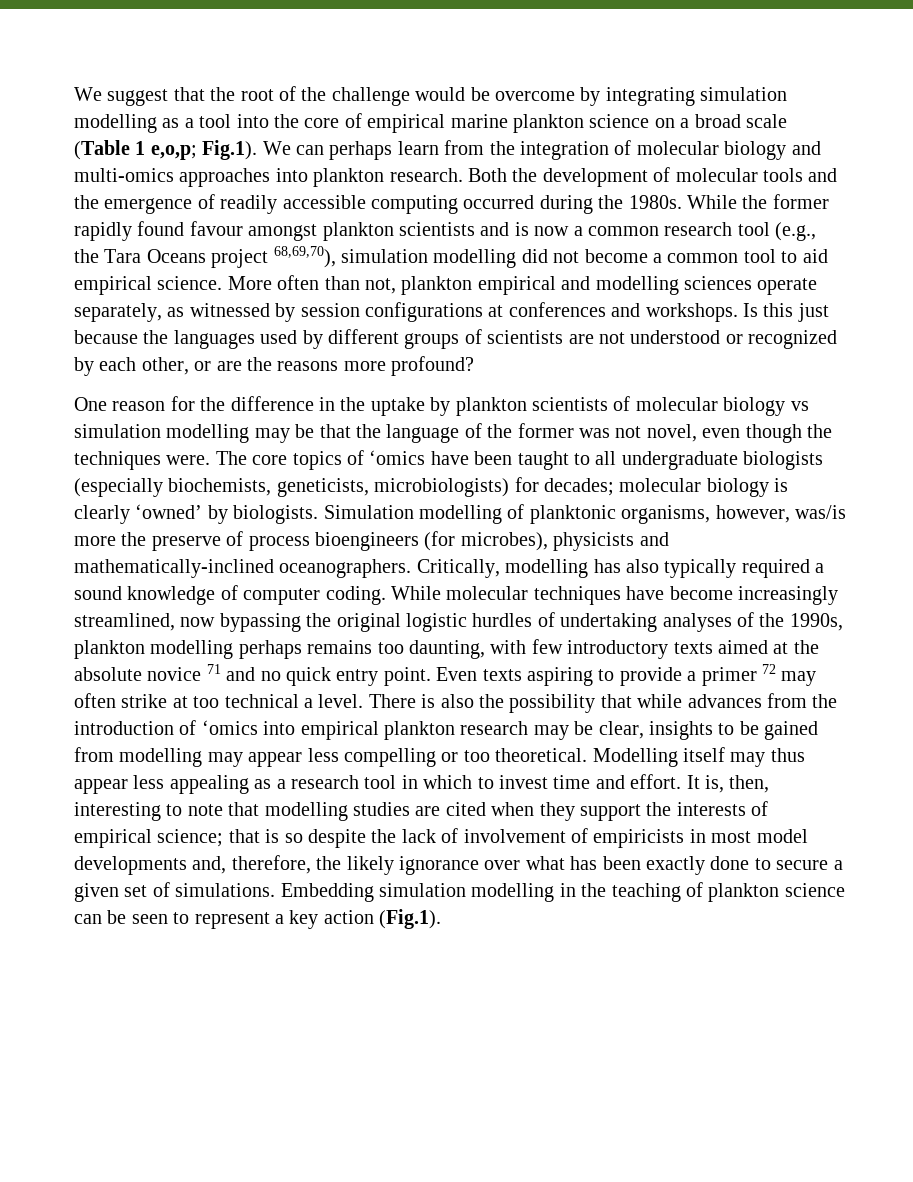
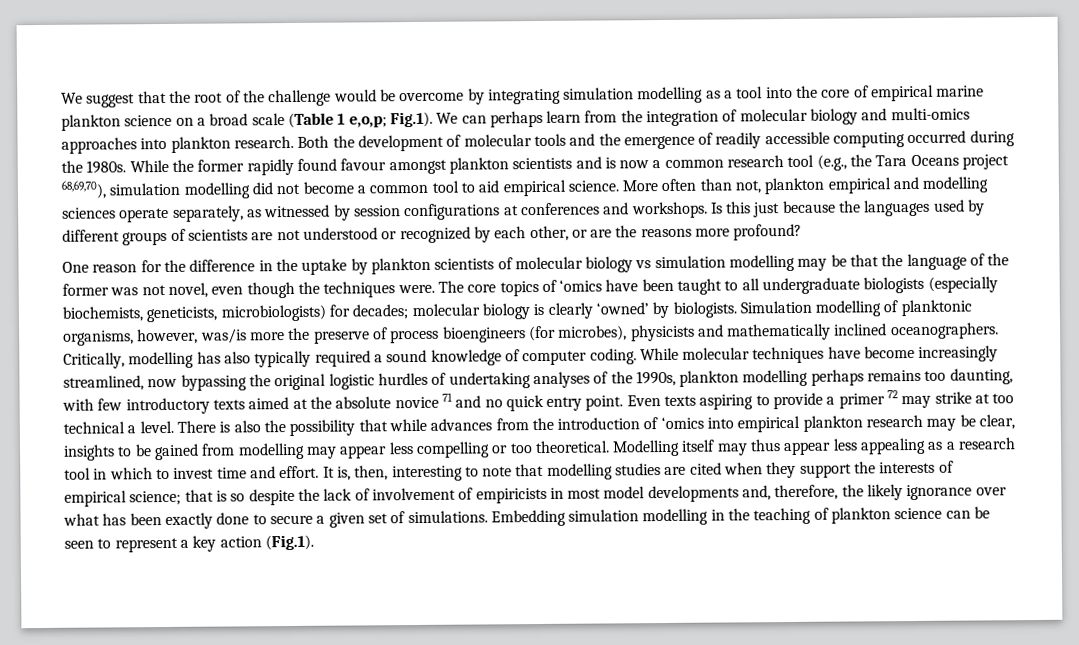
[74,559,274,578] mathematically-inclined -> [727,323,888,341] mathematically inclined
[74,693,116,708] often -> (932, 402) none

